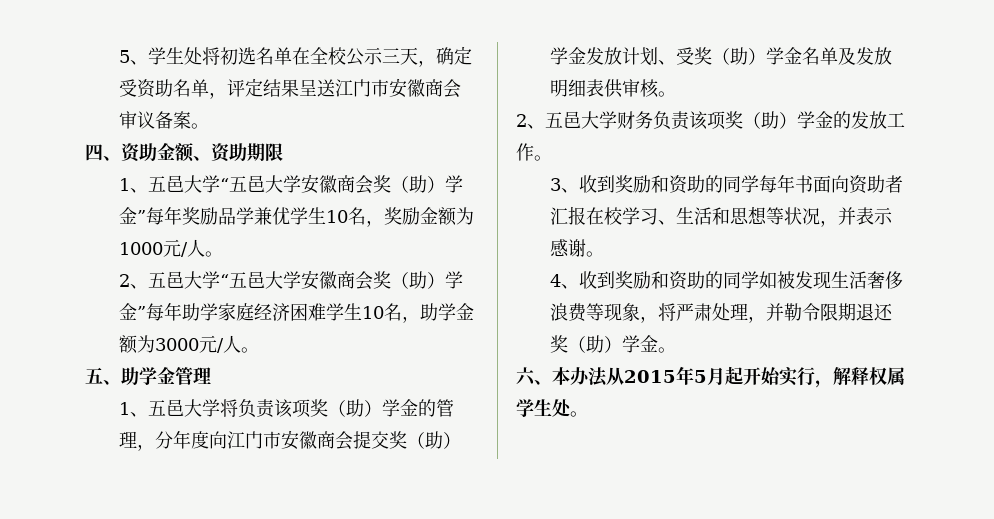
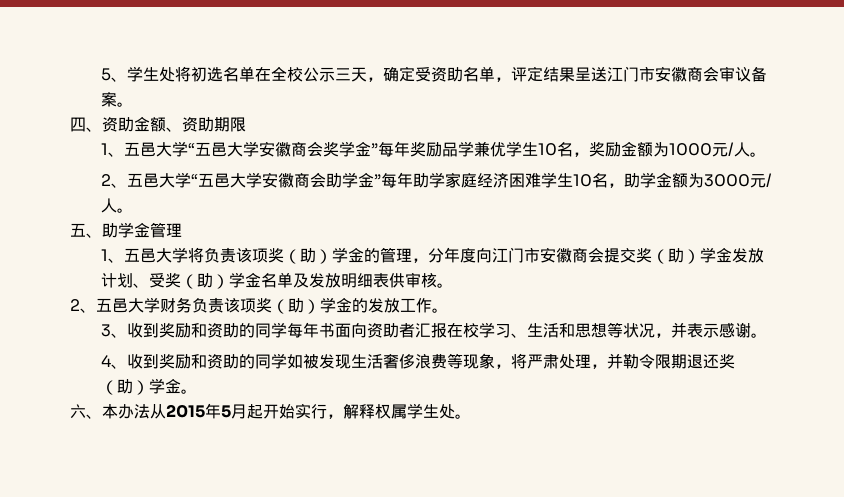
[390,175,445,193] （助） -> (340, 149) none
[372,271,445,289] 奖（助） -> [326,173,343,188] 助

